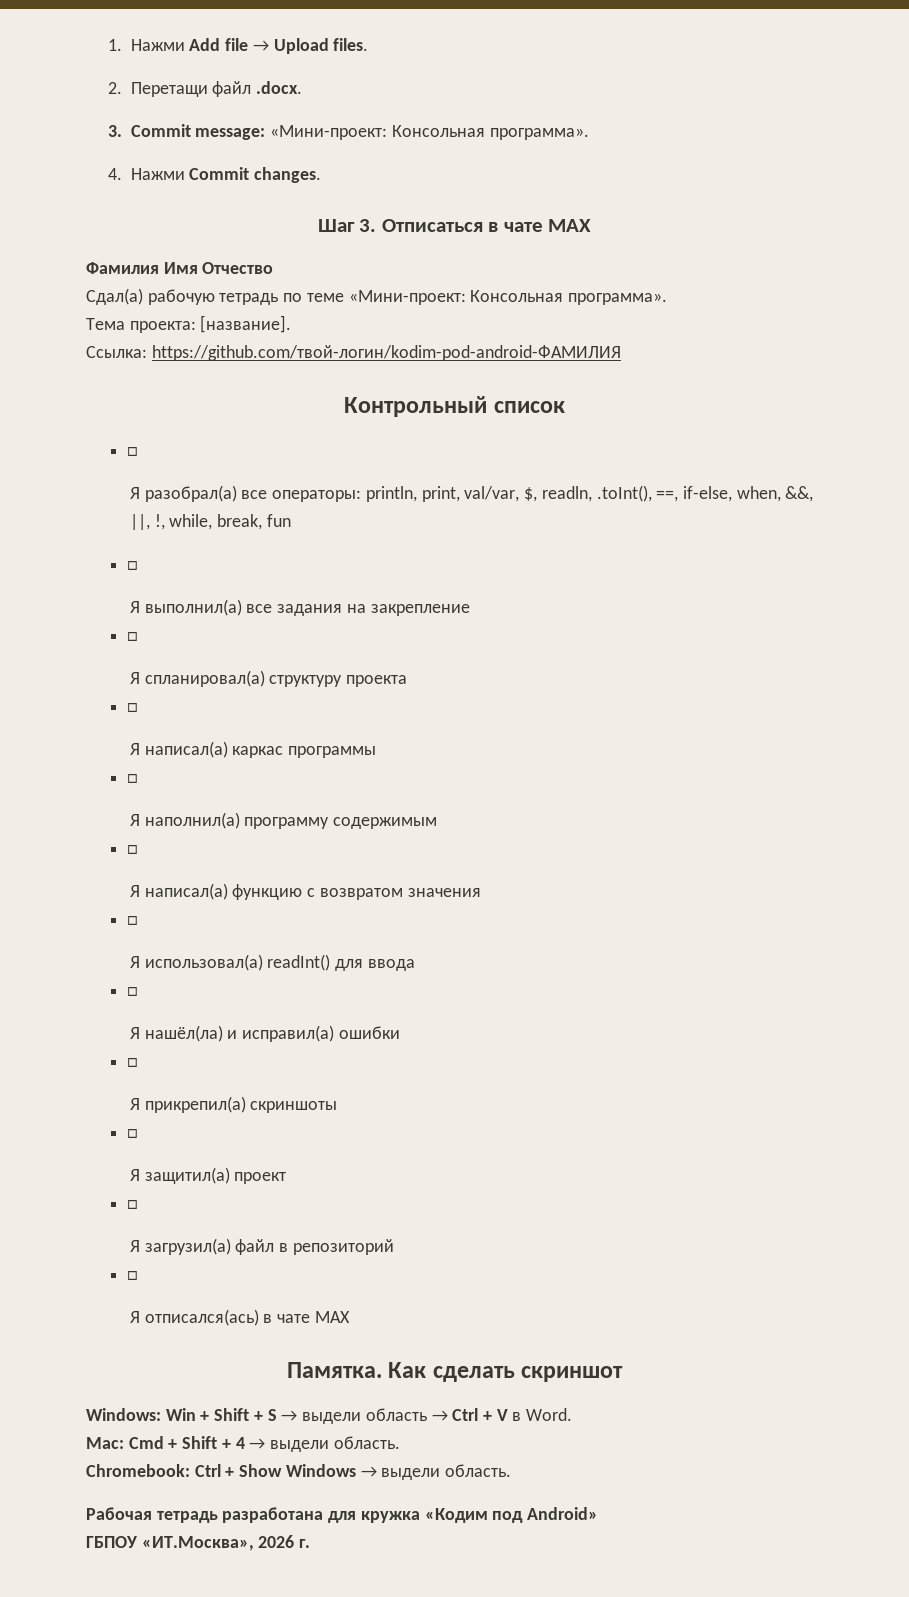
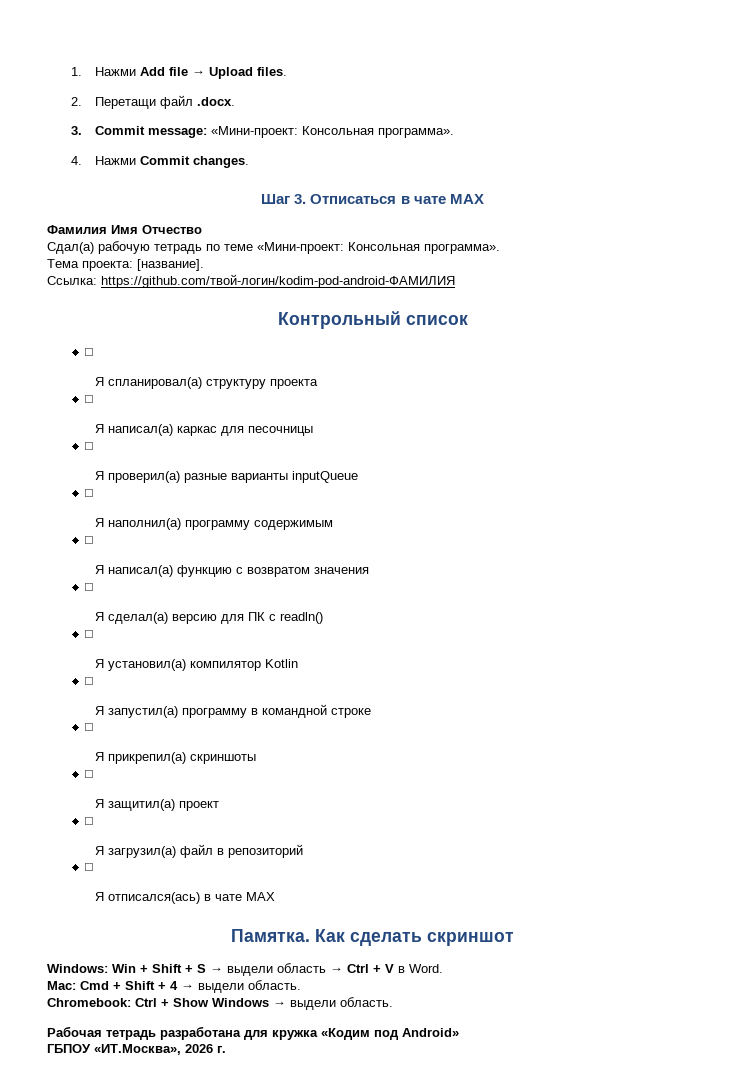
[129,485,814,502] [129,514,291,530] [127,561,139,570] [129,599,470,616] [127,632,139,641] // Я разобрал(а) все операторы: println, print, val/var, $, readln, .toInt(), ==, if-else, when, &&, ||, !, while, break, fun // □ // Я выполнил(а) все задания на закрепление // □ -> (94, 352) none
[288,746,377,758] программы -> [220,426,313,436] [85,442,94,450] [94,471,358,483] для песочницы // □ // Я проверил(а) разные варианты inputQueue
[144,954,415,971] [127,987,139,996] [129,1025,400,1042] использовал(а) readInt() для ввода // □ // Я нашёл(ла) и исправил(а) ошибки -> [107,612,323,624] [85,630,94,638] [94,659,298,671] [85,677,94,685] [94,704,371,718] сделал(а) версию для ПК с readln() // □ // Я установил(а) компилятор Kotlin // □ // Я запустил(а) программу в командной строке

